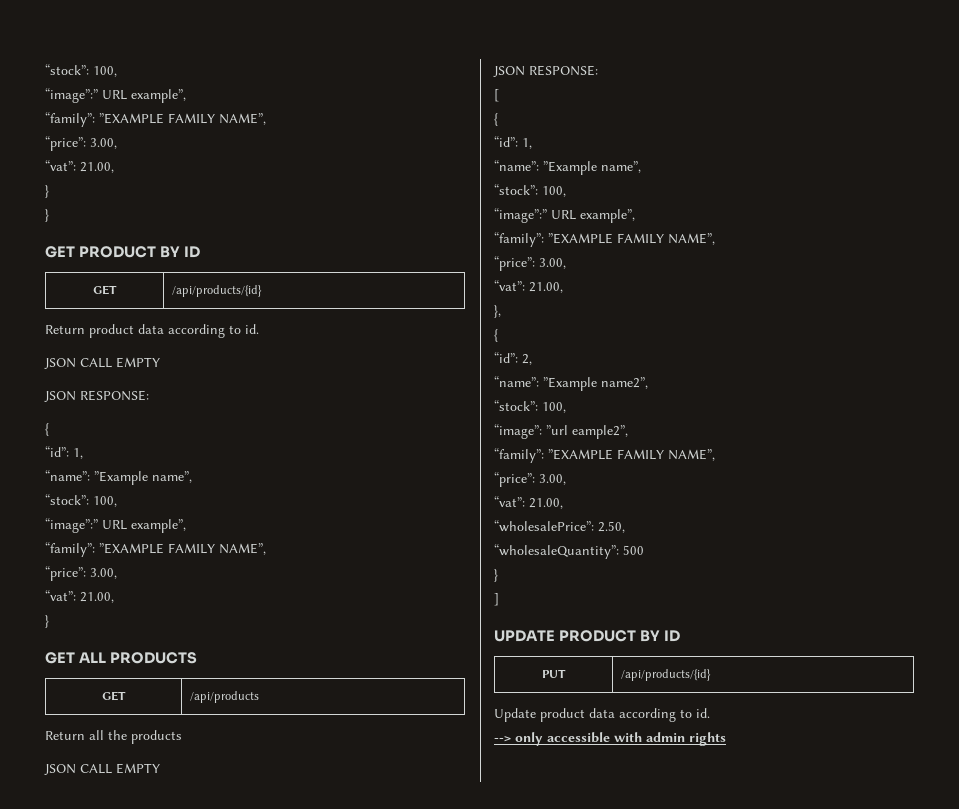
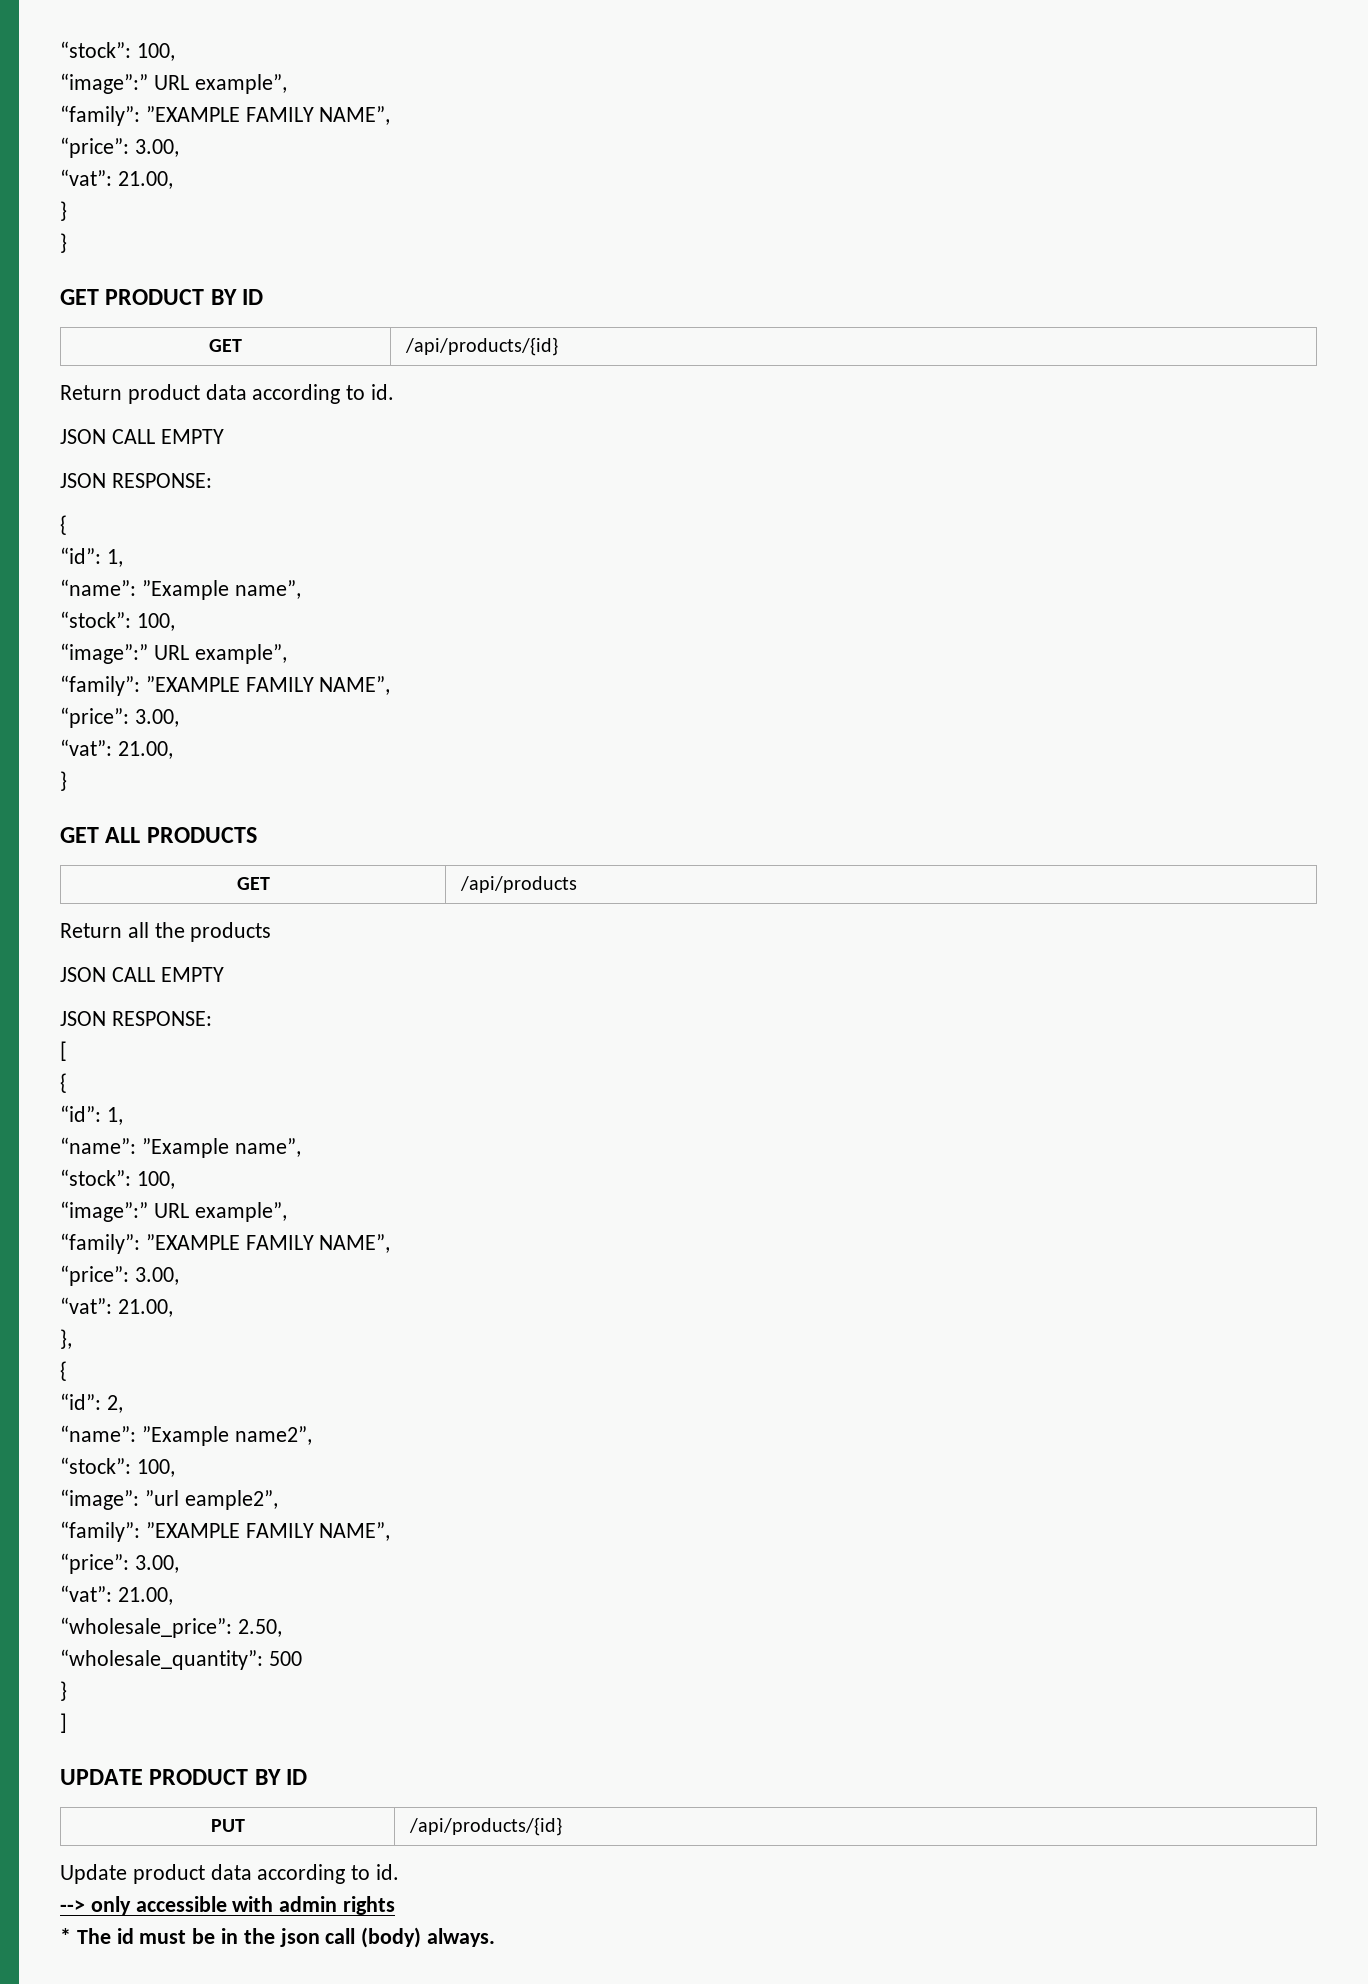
[494,520,594,532] “wholesalePrice”: -> [60,1617,232,1638] “wholesale_price”:
[494,544,619,559] “wholesaleQuantity”: -> [60,1649,263,1670] “wholesale_quantity”:
(726, 739) none -> [60,1927,496,1948] // * The id must be in the json call (body) always.

